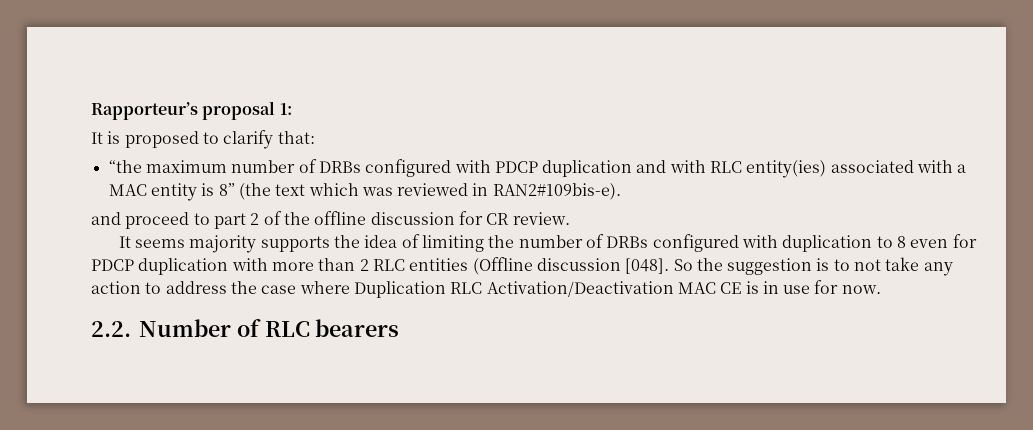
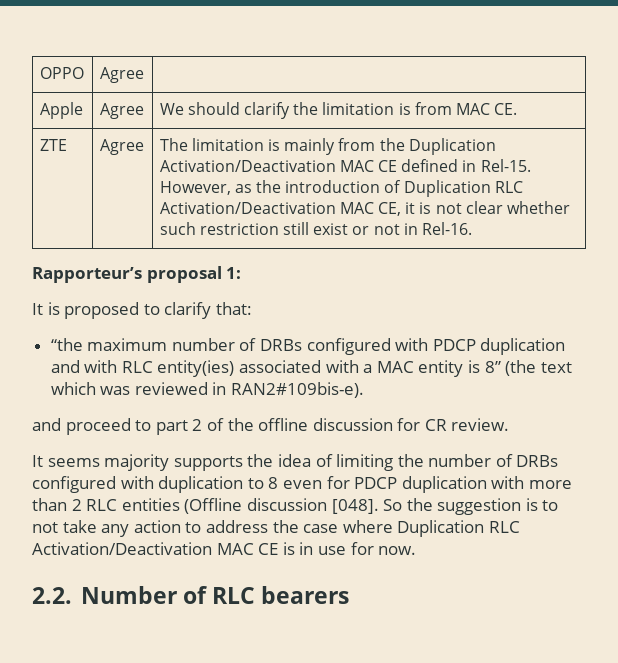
(91, 111) none -> [39,67,84,79] [99,67,144,83] [39,102,83,119] [99,103,144,119] [159,102,518,119] [39,139,67,151] [99,139,144,155] [159,138,496,155] [159,159,531,172] [159,180,523,197] [159,201,571,216] [159,222,473,235] OPPO | Agree | // Apple | Agree | We should clarify the limitation is from MAC CE. // ZTE | Agree | The limitation is mainly from the Duplication Activation/Deactivation MAC CE defined in Rel-15. However, as the introduction of Duplication RLC Activation/Deactivation MAC CE, it is not clear whether such restriction still exist or not in Rel-16. //

